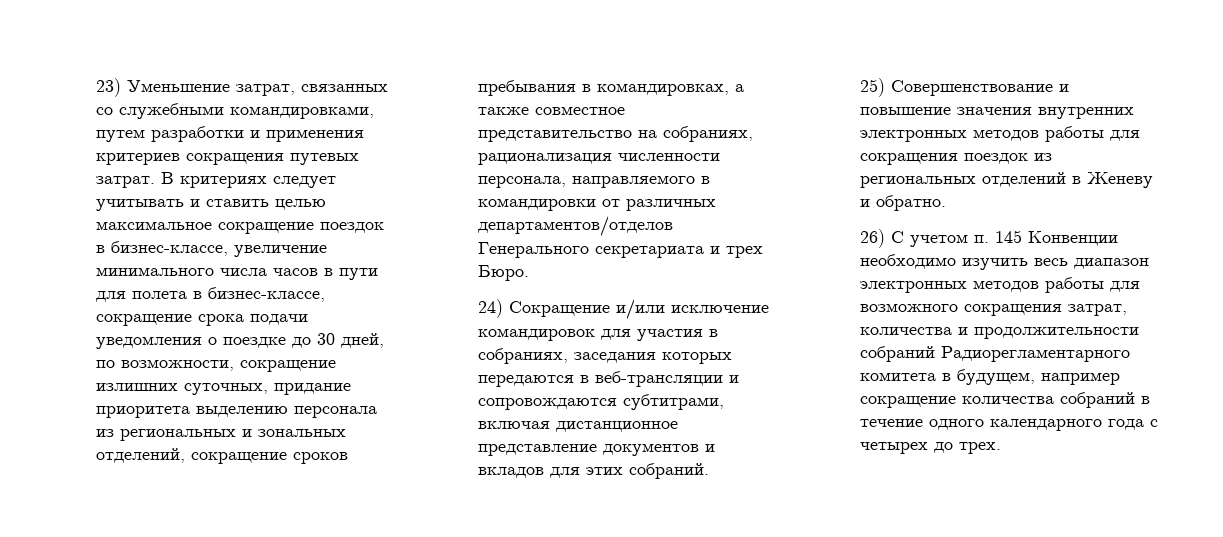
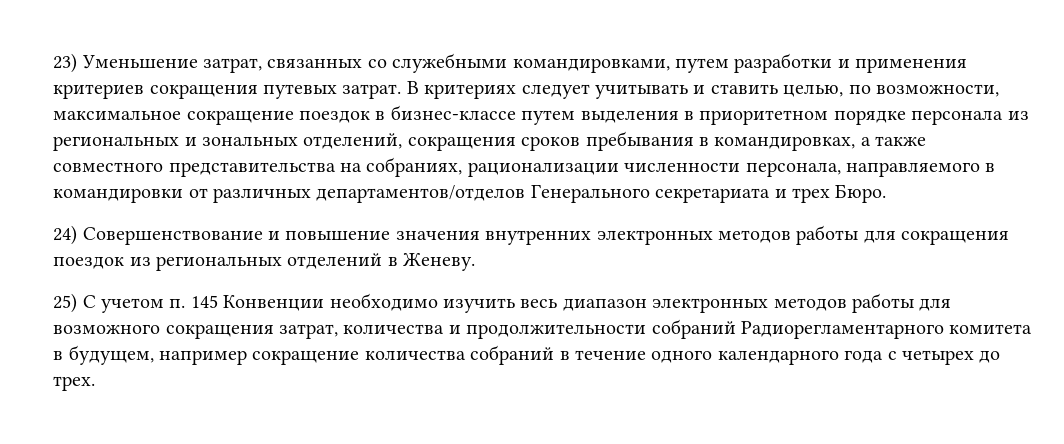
[274,199,326,210] целью -> [783,84,1000,97] целью, по возможности,
[110,241,327,257] [95,267,378,280] [95,287,325,302] [95,314,308,326] [95,333,384,349] [95,359,336,372] [95,383,351,395] [95,406,288,418] бизнес-классе, увеличение минимального числа часов в пути для полета в бизнес-классе, сокращение срока подачи уведомления о поездке до 30 дней, по возможности, сокращение излишних суточных, придание приоритета выделению -> [390,105,906,125] бизнес-классе путем выделения в приоритетном порядке
[190,452,287,464] сокращение -> [407,136,516,151] сокращения
[534,106,625,115] [477,130,632,142] совместное представительство -> [53,162,336,177] совместного представительства
[477,153,612,165] рационализация -> [467,162,619,177] рационализации
[508,299,769,320] [477,328,718,341] [477,348,732,364] [477,371,739,387] [477,394,724,410] [477,421,678,432] [477,443,715,456] [477,463,709,479] [859,78,885,97] Сокращение и/или исключение командировок для участия в собраниях, заседания которых передаются в веб-трансляции и сопровождаются субтитрами, включая дистанционное представление документов и вкладов для этих собраний. // 25) -> (78, 235) none
[1086,172,1153,188] [859,195,946,211] [859,229,885,248] Женеву и обратно. // 26) -> [403,253,476,271] [53,293,78,313] Женеву. // 25)

